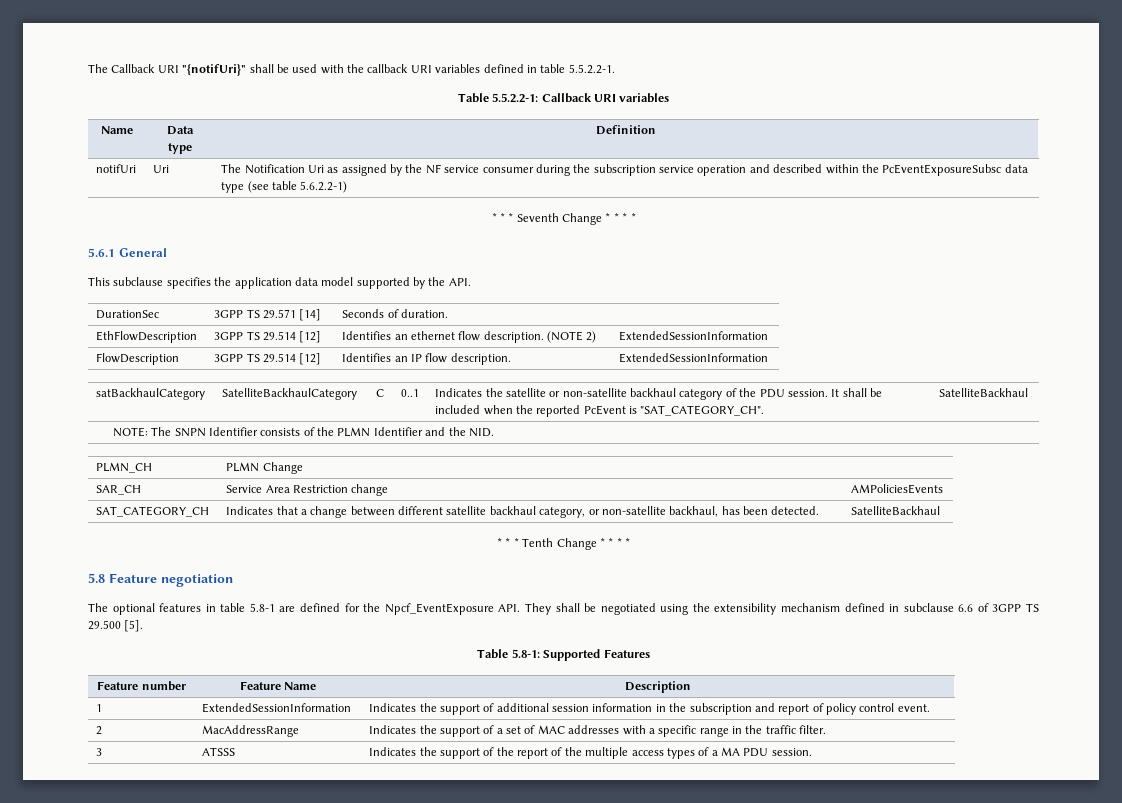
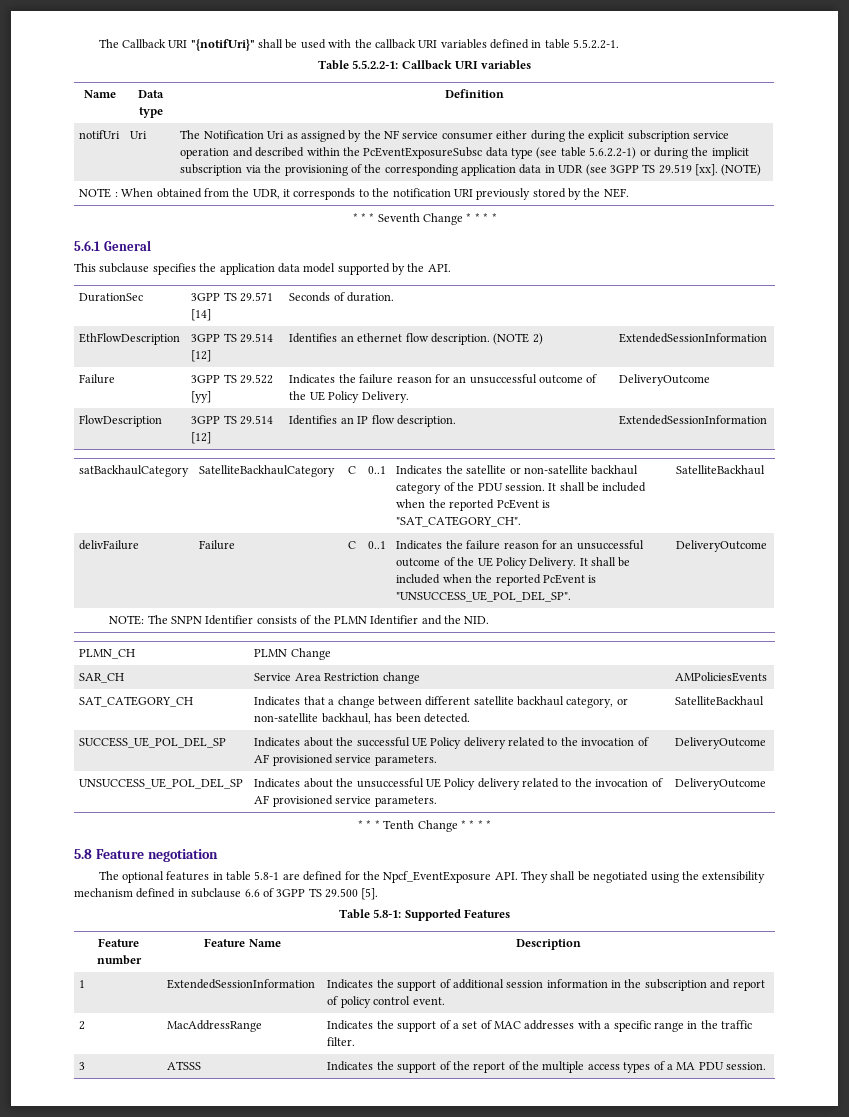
[535,164,591,176] during the -> [496,130,625,142] either during the explicit
(348, 187) none -> [639,147,749,159] [180,164,762,176] [79,188,629,200] or during the implicit subscription via the provisioning of the corresponding application data in UDR (see 3GPP TS 29.519 [xx]. (NOTE) // NOTE : When obtained from the UDR, it corresponds to the notification URI previously stored by the NEF.
(769, 336) none -> [79,374,116,384] [191,374,274,384] [191,391,212,403] [289,374,598,384] [289,391,409,403] [619,374,711,386] // Failure | 3GPP TS 29.522 [yy] | Indicates the failure reason for an unsuccessful outcome of the UE Policy Delivery. | DeliveryOutcome
(1029, 392) none -> [79,540,140,550] [199,540,236,550] [347,541,356,549] [367,541,386,549] [396,540,644,550] [396,557,631,569] [396,574,597,586] [396,591,572,602] [676,540,768,552] // delivFailure | Failure | C | 0..1 | Indicates the failure reason for an unsuccessful outcome of the UE Policy Delivery. It shall be included when the reported PcEvent is "UNSUCCESS_UE_POL_DEL_SP". | DeliveryOutcome
(941, 510) none -> [79,737,227,748] [254,737,649,749] [254,754,437,766] [675,737,767,749] [79,778,244,789] [254,778,663,790] [254,795,437,807] [675,778,767,790] // SUCCESS_UE_POL_DEL_SP | Indicates about the successful UE Policy delivery related to the invocation of AF provisioned service parameters. | DeliveryOutcome // UNSUCCESS_UE_POL_DEL_SP | Indicates about the unsuccessful UE Policy delivery related to the invocation of AF provisioned service parameters. | DeliveryOutcome

